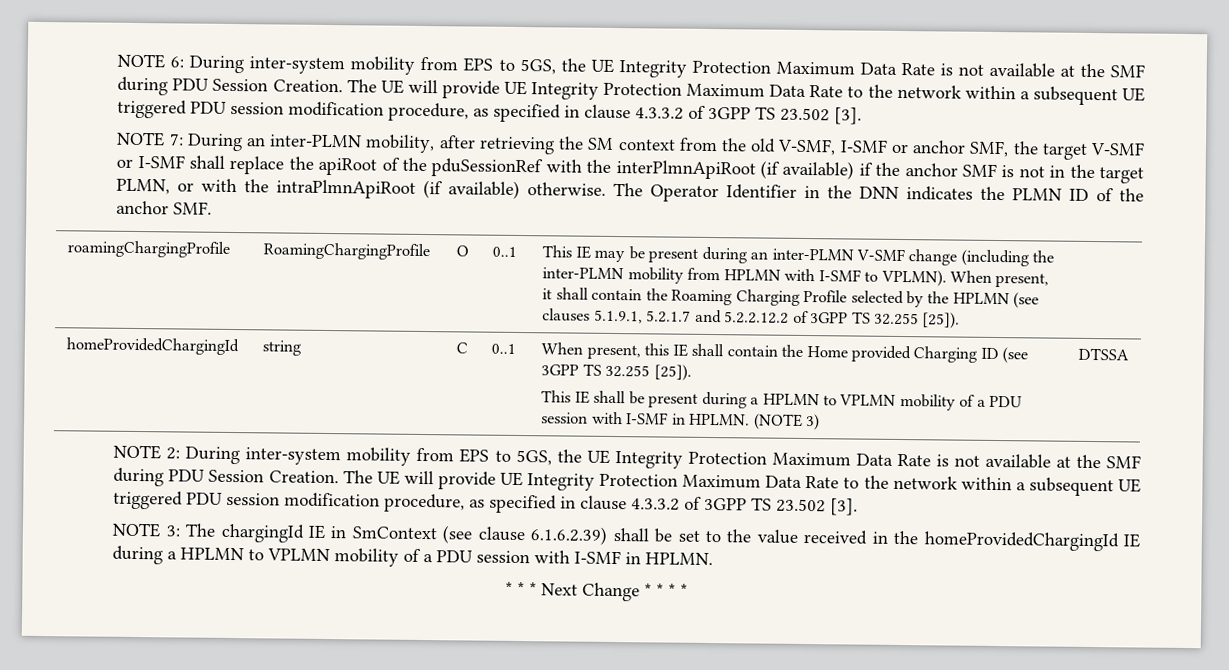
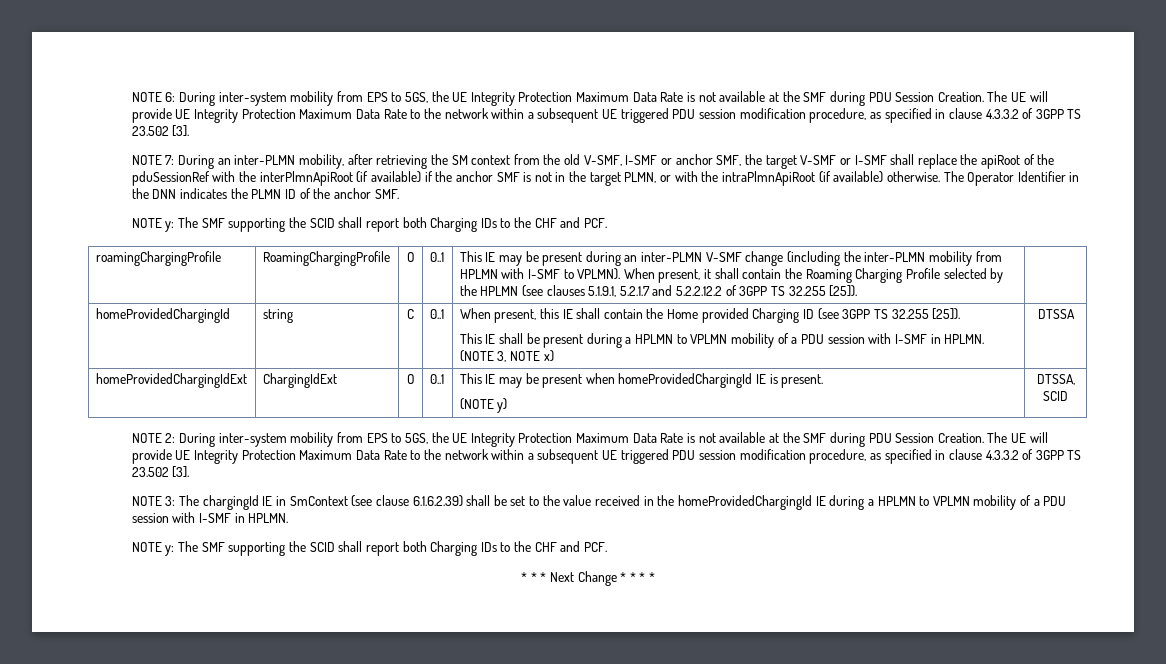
(213, 208) none -> [131,217,608,232] // NOTE y: The SMF supporting the SCID shall report both Charging IDs to the CHF and PCF.
[806,414,821,431] [1078,347,1129,361] 3) | DTSSA -> [497,350,554,362] [1037,309,1075,319] [95,373,247,388] [262,373,337,388] [406,374,415,384] [429,374,444,384] [459,373,824,388] [459,398,508,413] [1036,374,1075,385] [1043,391,1068,401] 3, NOTE x) | DTSSA // homeProvidedChargingIdExt | ChargingIdExt | O | 0..1 | This IE may be present when homeProvidedChargingId IE is present. // (NOTE y) | DTSSA, SCID
(714, 559) none -> [131,541,608,556] // NOTE y: The SMF supporting the SCID shall report both Charging IDs to the CHF and PCF.

